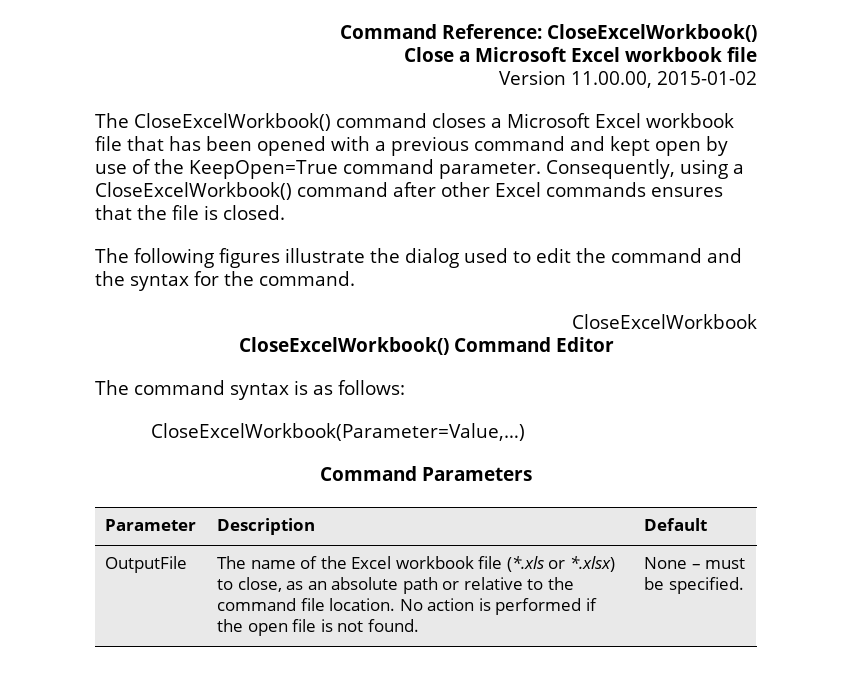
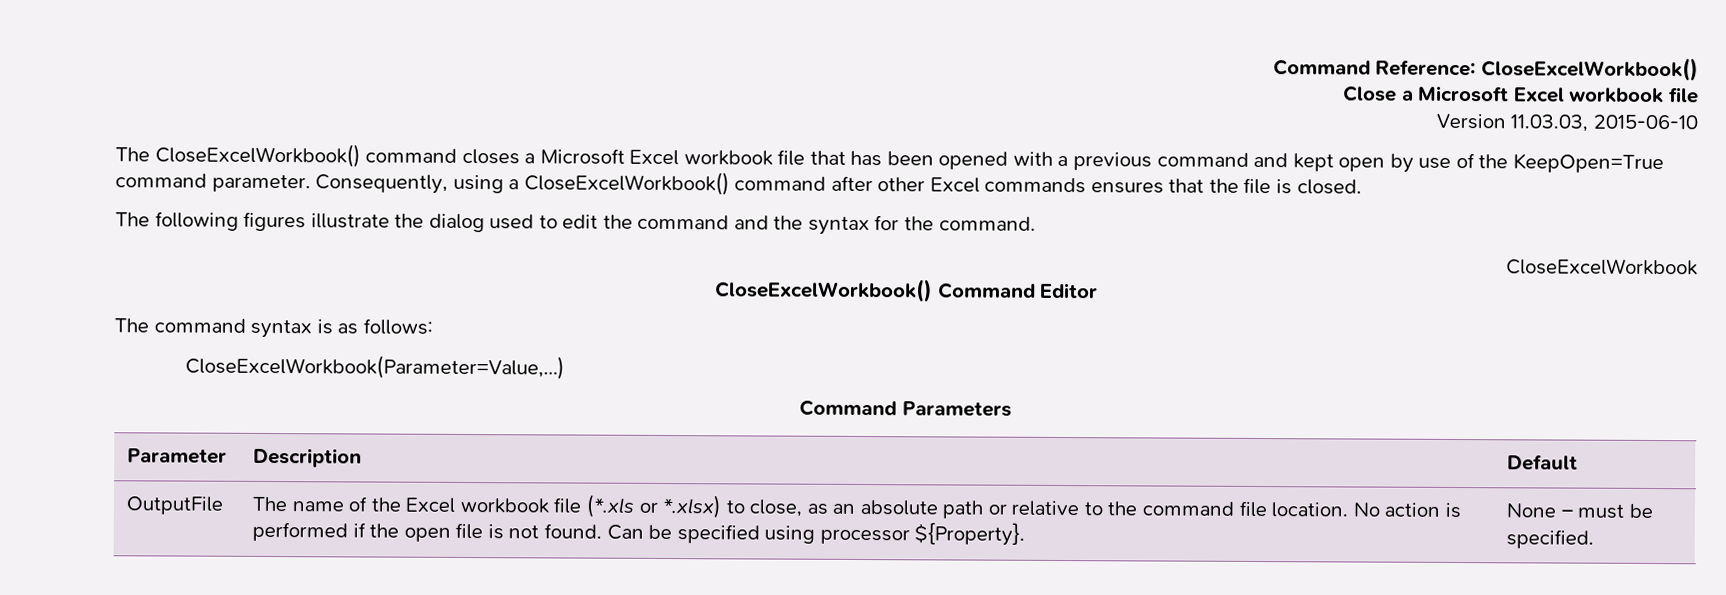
[571,71,757,88] 11.00.00, 2015-01-02 -> [1510,114,1699,132] 11.03.03, 2015-06-10
(419, 625) none -> [606,522,1026,546] Can be specified using processor ${Property}.

